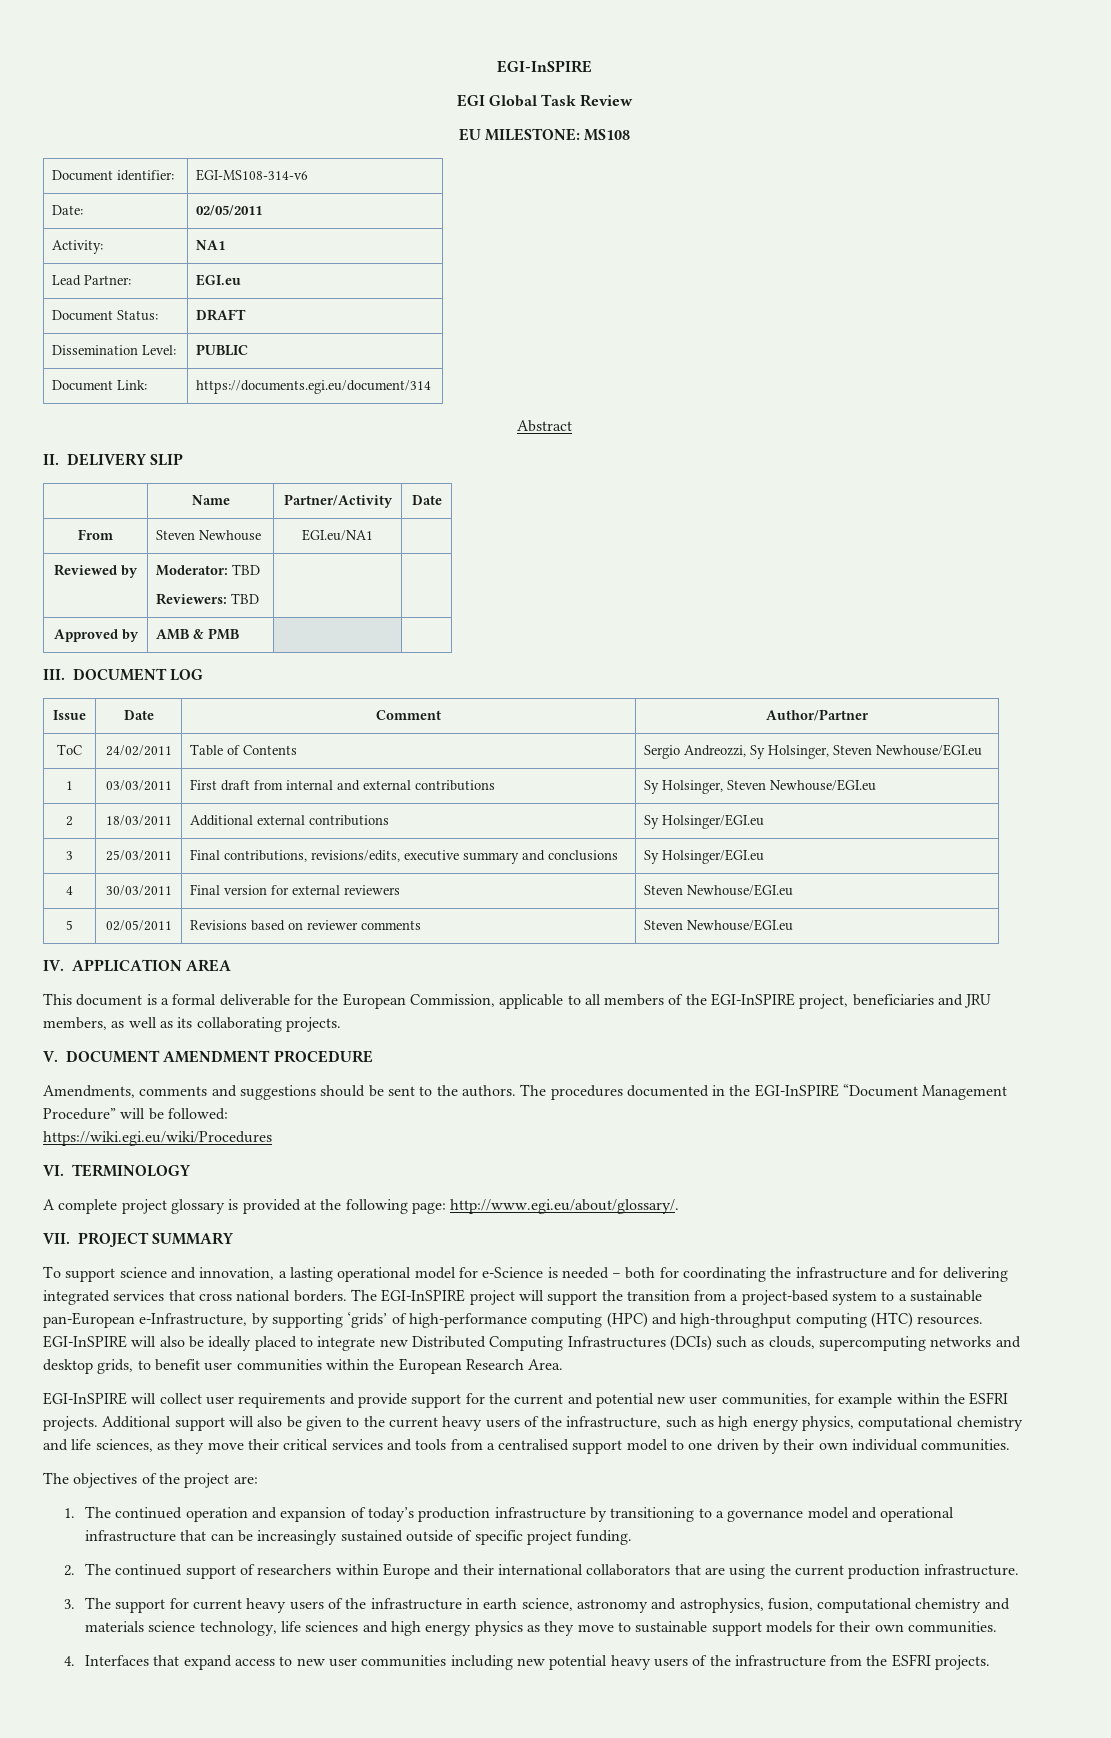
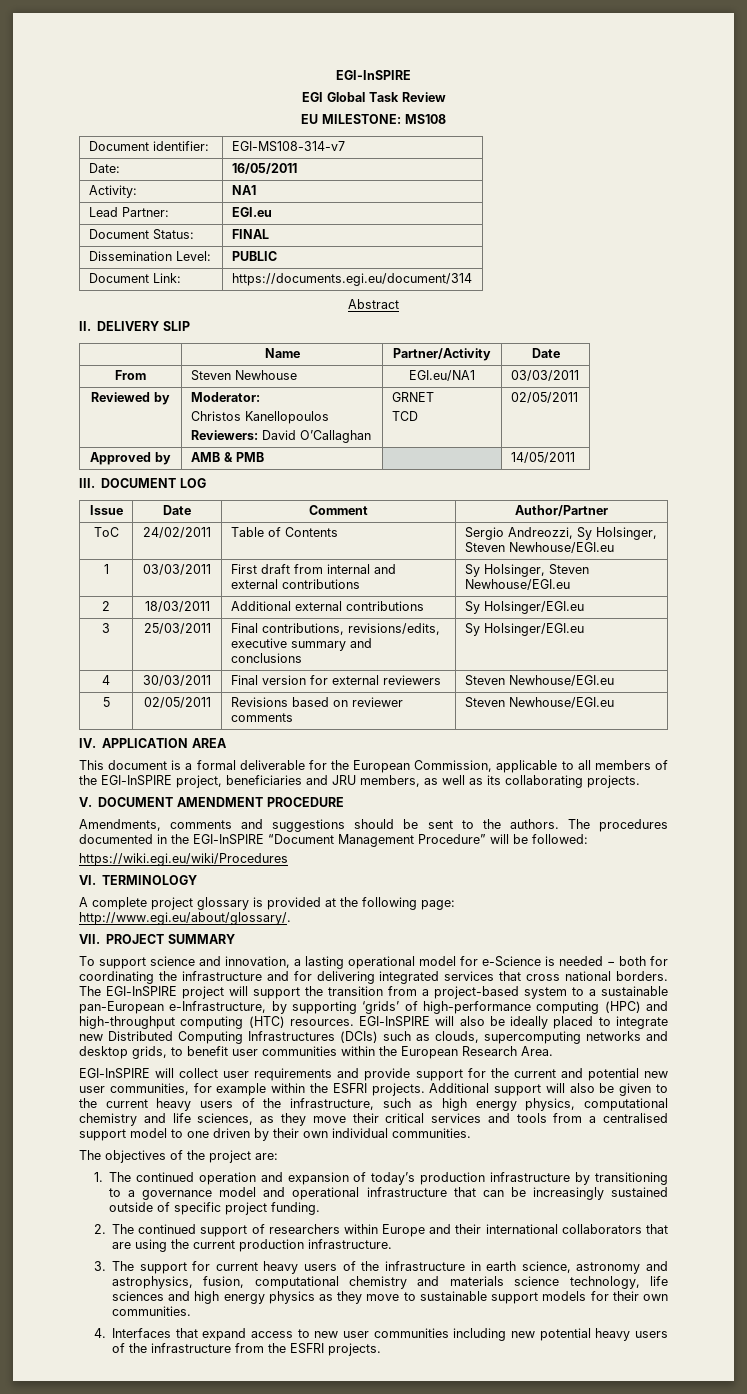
[196,169,309,181] EGI-MS108-314-v6 -> [231,141,345,152] EGI-MS108-314-v7
[196,205,263,216] 02/05/2011 -> [231,163,297,174] 16/05/2011
[196,309,247,321] DRAFT -> [231,229,269,239] FINAL
(373, 535) none -> [510,370,579,381] 03/03/2011
[232,564,261,575] TBD -> [190,411,329,424] // Christos Kanellopoulos
[231,593,260,604] TBD | | -> [261,430,371,443] [391,392,434,402] [391,411,418,421] [510,392,578,403] David O’Callaghan | GRNET // TCD | 02/05/2011
(240, 634) none -> [510,452,575,463] 14/05/2011

